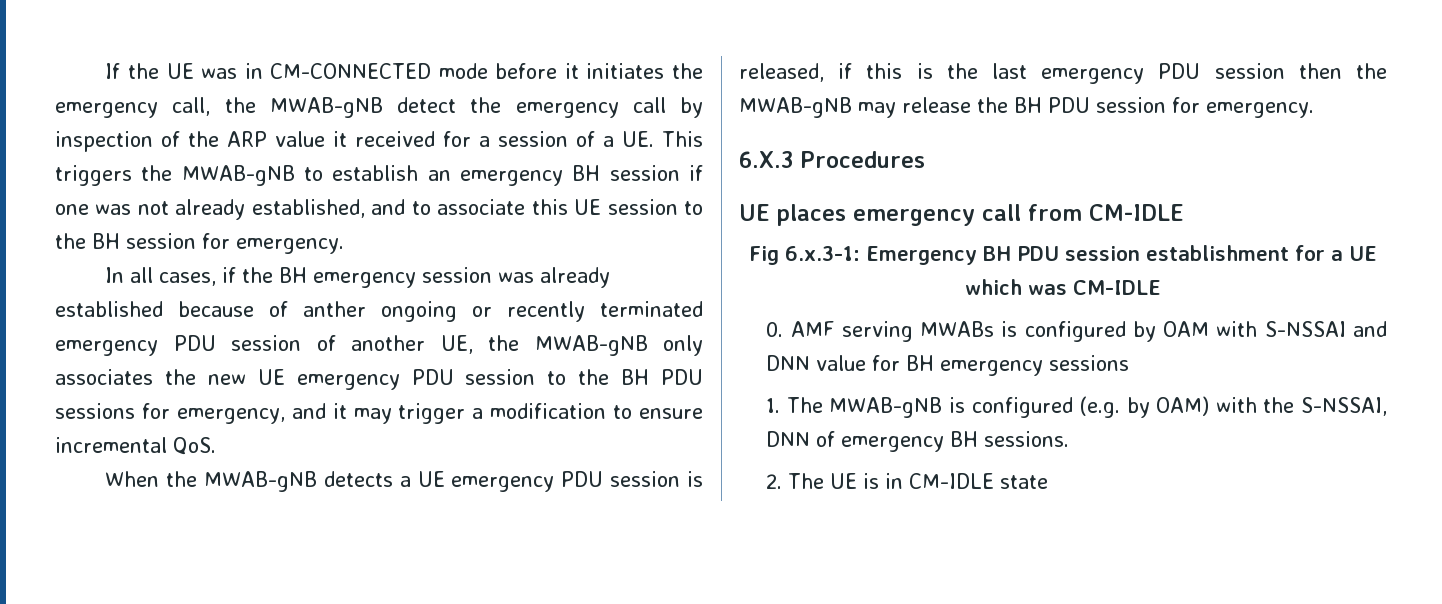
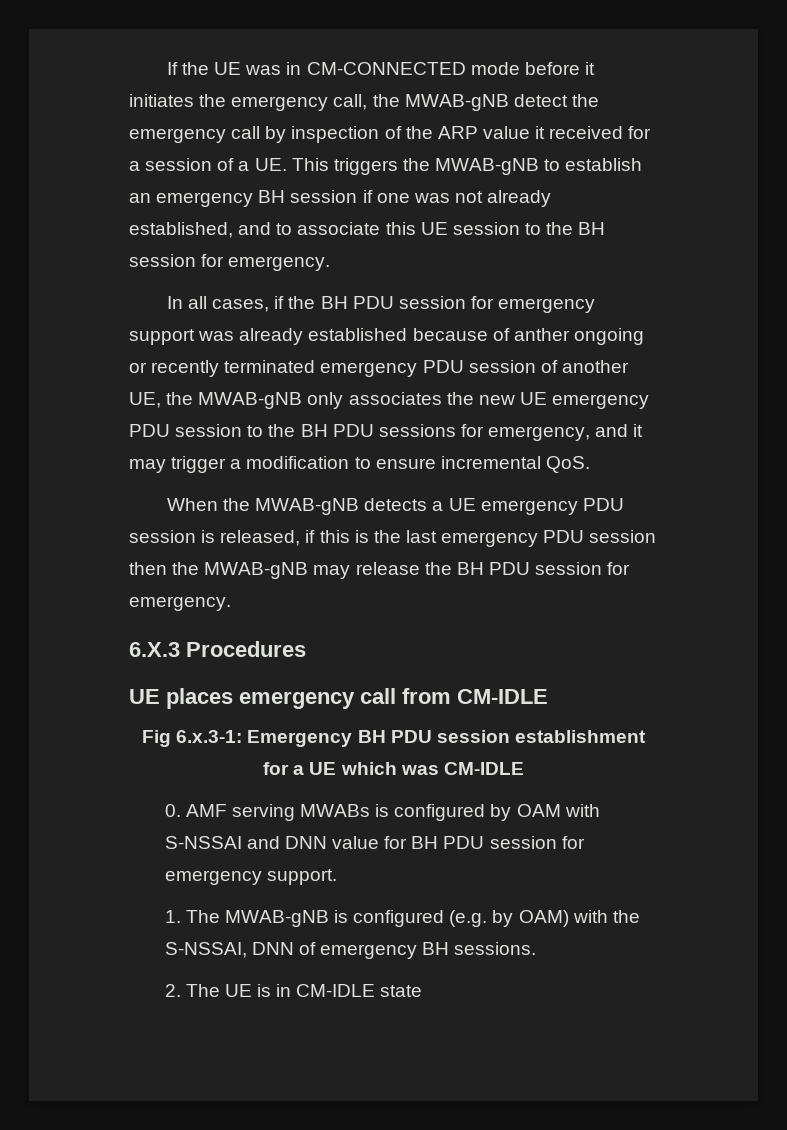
[313,267,493,288] emergency session -> [352,296,596,313] [129,329,195,345] PDU session for emergency support
[940,355,1130,376] emergency sessions -> [443,836,585,849] [164,869,337,885] PDU session for emergency support.

